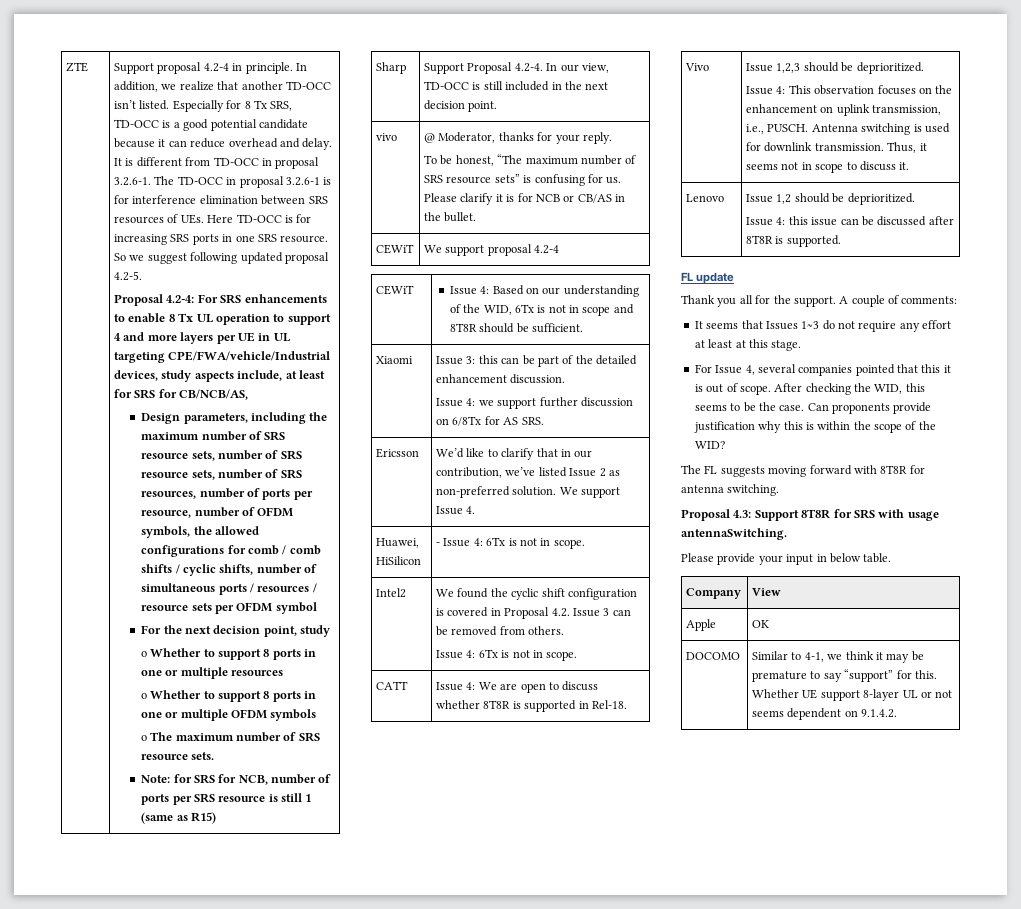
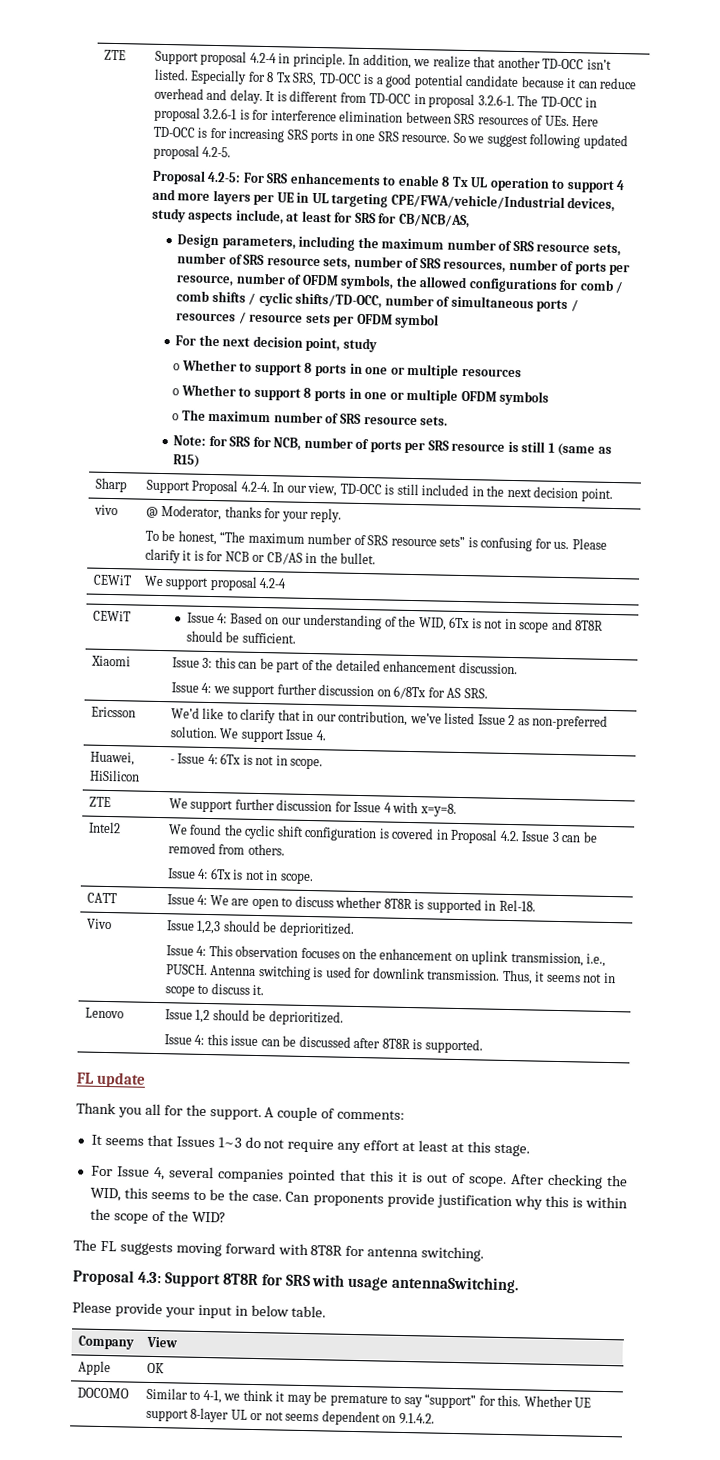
[166,295,195,303] 4.2-4: -> [207,171,242,183] 4.2-5:
[219,564,254,575] shifts, -> [295,292,383,309] shifts/TD-OCC,
(585, 544) none -> [88,796,111,808] [168,798,457,817] // ZTE | We support further discussion for Issue 4 with x=y=8.

